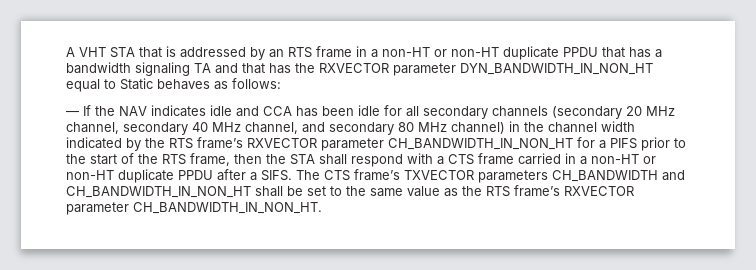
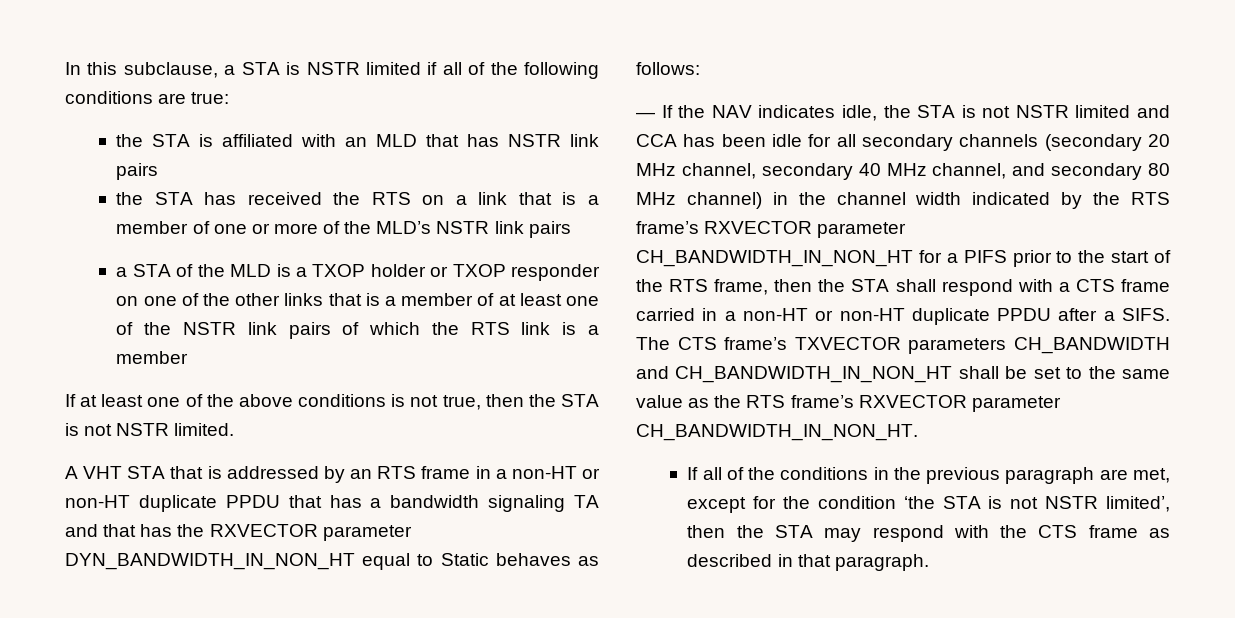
(66, 52) none -> [65,62,599,79] [65,91,230,104] [116,134,599,147] [116,163,159,180] [116,192,600,205] [116,221,571,238] [116,264,600,281] [116,293,599,306] [116,322,599,339] [116,351,189,364] [65,394,599,410] [65,423,235,436] In this subclause, a STA is NSTR limited if all of the following conditions are true: // the STA is affiliated with an MLD that has NSTR link pairs // the STA has received the RTS on a link that is a member of one or more of the MLD’s NSTR link pairs // a STA of the MLD is a TXOP holder or TXOP responder on one of the other links that is a member of at least one of the NSTR link pairs of which the RTS link is a member // If at least one of the above conditions is not true, then the STA is not NSTR limited. //
[210,105,232,116] idle -> [841,105,1131,121] idle, the STA is not NSTR limited
(322, 208) none -> [687,467,1170,484] [687,496,1170,513] [687,525,1170,542] [687,554,929,571] // If all of the conditions in the previous paragraph are met, except for the condition ‘the STA is not NSTR limited’, then the STA may respond with the CTS frame as described in that paragraph.

